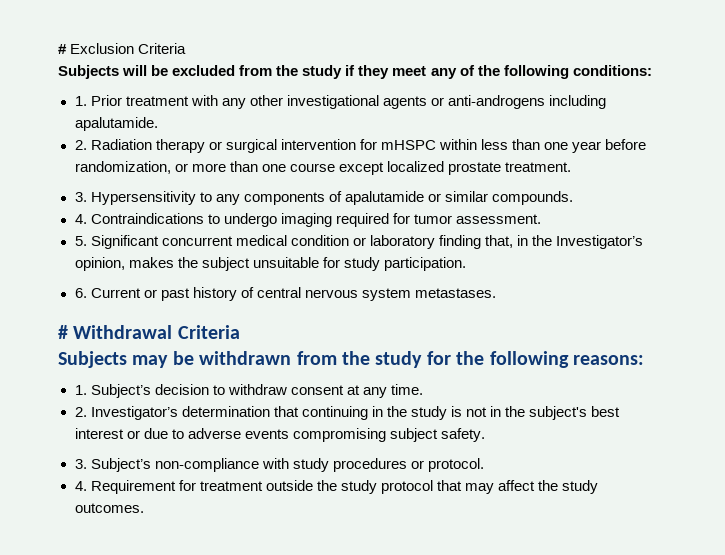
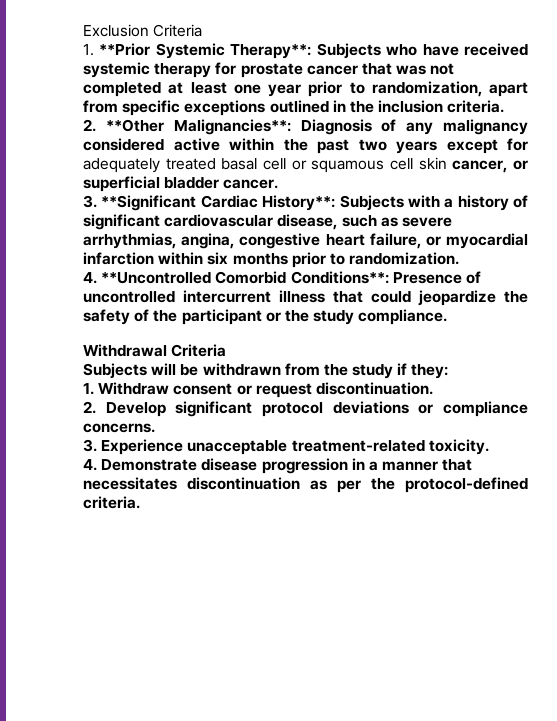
[58,44,67,54] # -> (83, 30) none
(187, 48) none -> [83,43,528,59] [83,62,455,78] [83,81,528,97] [83,100,505,116] [83,119,528,135] [83,138,528,154] [83,157,528,173] [83,176,279,192] [83,195,528,211] [83,214,452,230] [83,233,528,249] [83,252,460,268] [83,271,481,284] [83,290,528,306] [83,309,448,325] [83,344,227,357] // 1. **Prior Systemic Therapy**: Subjects who have received systemic therapy for prostate cancer that was not completed at least one year prior to randomization, apart from specific exceptions outlined in the inclusion criteria. // 2. **Other Malignancies**: Diagnosis of any malignancy considered active within the past two years except for adequately treated basal cell or squamous cell skin cancer, or superficial bladder cancer. // 3. **Significant Cardiac History**: Subjects with a history of significant cardiovascular disease, such as severe arrhythmias, angina, congestive heart failure, or myocardial infarction within six months prior to randomization. // 4. **Uncontrolled Comorbid Conditions**: Presence of uncontrolled intercurrent illness that could jeopardize the safety of the participant or the study compliance. // Withdrawal Criteria
[172,65,236,76] excluded -> [202,363,281,376] withdrawn
[358,65,652,79] [74,95,607,109] [74,117,158,131] [74,139,647,153] [74,161,571,175] [74,191,573,205] [74,213,541,227] [74,235,644,249] [74,257,466,271] [74,287,496,301] [58,325,240,339] [58,351,644,368] [74,384,423,398] [74,406,621,420] [74,428,485,442] [74,458,484,472] [74,480,599,494] [74,503,144,513] they meet any of the following conditions: // 1. Prior treatment with any other investigational agents or anti-androgens including apalutamide. // 2. Radiation therapy or surgical intervention for mHSPC within less than one year before randomization, or more than one course except localized prostate treatment. // 3. Hypersensitivity to any components of apalutamide or similar compounds. // 4. Contraindications to undergo imaging required for tumor assessment. // 5. Significant concurrent medical condition or laboratory finding that, in the Investigator’s opinion, makes the subject unsuitable for study participation. // 6. Current or past history of central nervous system metastases. // # Withdrawal Criteria // Subjects may be withdrawn from the study for the following reasons: // 1. Subject’s decision to withdraw consent at any time. // 2. Investigator’s determination that continuing in the study is not in the subject's best interest or due to adverse events compromising subject safety. // 3. Subject’s non-compliance with study procedures or protocol. // 4. Requirement for treatment outside the study protocol that may affect the study outcomes. -> [411,364,449,379] [83,382,433,398] [83,401,528,417] [83,423,155,433] [83,439,489,455] [83,458,473,474] [83,477,528,493] [83,496,140,509] they: // 1. Withdraw consent or request discontinuation. // 2. Develop significant protocol deviations or compliance concerns. // 3. Experience unacceptable treatment-related toxicity. // 4. Demonstrate disease progression in a manner that necessitates discontinuation as per the protocol-defined criteria.

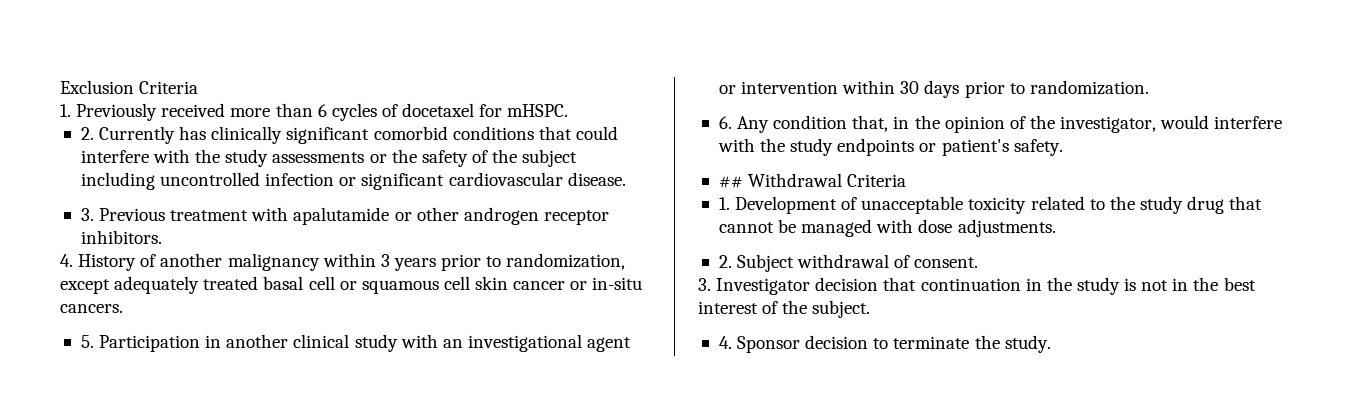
[99,43,528,59] [83,62,455,78] [83,81,528,97] [83,100,505,116] [83,119,528,135] [83,138,528,154] **Prior Systemic Therapy**: Subjects who have received systemic therapy for prostate cancer that was not completed at least one year prior to randomization, apart from specific exceptions outlined in the inclusion criteria. // 2. **Other Malignancies**: Diagnosis of any malignancy considered active within the past two years except for -> [76,103,569,121] [80,126,618,144] [80,149,578,167] [80,172,626,190] [80,207,609,225] [80,230,162,244] [60,253,626,271] [60,279,110,294] Previously received more than 6 cycles of docetaxel for mHSPC. // 2. Currently has clinically significant comorbid conditions that could interfere with the study assessments or the safety of the subject including uncontrolled infection or significant cardiovascular disease. // 3. Previous treatment with apalutamide or other androgen receptor inhibitors. // 4. History of another malignancy within 3 years prior to randomization, except
[452,160,528,173] [83,176,279,192] [83,195,528,211] [83,214,452,230] [83,233,528,249] [83,252,460,268] [83,271,481,284] [83,290,528,306] [83,309,448,325] [83,344,227,357] [83,363,449,379] [83,382,433,398] [83,401,528,417] [83,423,155,433] [83,439,489,455] [83,458,473,474] [83,477,528,493] [83,496,140,509] cancer, or superficial bladder cancer. // 3. **Significant Cardiac History**: Subjects with a history of significant cardiovascular disease, such as severe arrhythmias, angina, congestive heart failure, or myocardial infarction within six months prior to randomization. // 4. **Uncontrolled Comorbid Conditions**: Presence of uncontrolled intercurrent illness that could jeopardize the safety of the participant or the study compliance. // Withdrawal Criteria // Subjects will be withdrawn from the study if they: // 1. Withdraw consent or request discontinuation. // 2. Develop significant protocol deviations or compliance concerns. // 3. Experience unacceptable treatment-related toxicity. // 4. Demonstrate disease progression in a manner that necessitates discontinuation as per the protocol-defined criteria. -> [513,277,643,290] [60,304,123,313] [80,334,632,352] [718,80,1149,98] [718,115,1283,133] [717,138,1063,156] [718,173,907,188] [718,196,1263,214] [718,219,1056,237] [718,254,979,272] [698,277,1256,295] [698,300,871,318] [718,335,1051,353] cancer or in-situ cancers. // 5. Participation in another clinical study with an investigational agent or intervention within 30 days prior to randomization. // 6. Any condition that, in the opinion of the investigator, would interfere with the study endpoints or patient's safety. // ## Withdrawal Criteria // 1. Development of unacceptable toxicity related to the study drug that cannot be managed with dose adjustments. // 2. Subject withdrawal of consent. // 3. Investigator decision that continuation in the study is not in the best interest of the subject. // 4. Sponsor decision to terminate the study.

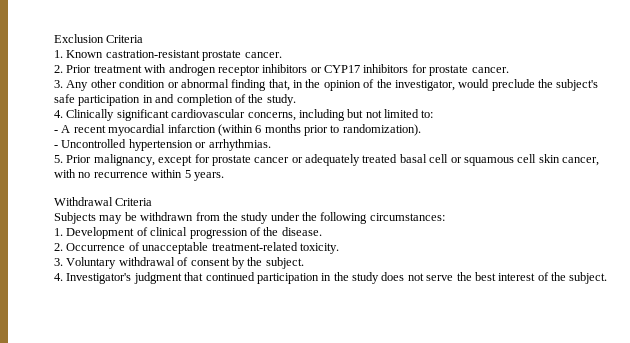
[76,103,569,121] [80,126,618,144] [80,149,578,167] [80,172,626,190] [80,207,609,225] [80,230,162,244] [60,253,626,271] [60,279,110,294] Previously received more than 6 cycles of docetaxel for mHSPC. // 2. Currently has clinically significant comorbid conditions that could interfere with the study assessments or the safety of the subject including uncontrolled infection or significant cardiovascular disease. // 3. Previous treatment with apalutamide or other androgen receptor inhibitors. // 4. History of another malignancy within 3 years prior to randomization, except -> [66,50,282,61] [54,64,509,76] [54,79,599,91] [54,94,296,106] [54,109,434,121] [54,124,421,136] [54,139,271,151] [54,154,303,166] Known castration-resistant prostate cancer. // 2. Prior treatment with androgen receptor inhibitors or CYP17 inhibitors for prostate cancer. // 3. Any other condition or abnormal finding that, in the opinion of the investigator, would preclude the subject's safe participation in and completion of the study. // 4. Clinically significant cardiovascular concerns, including but not limited to: // - A recent myocardial infarction (within 6 months prior to randomization). // - Uncontrolled hypertension or arrhythmias. // 5. Prior malignancy, except for prostate cancer or
[513,277,643,290] [60,304,123,313] [80,334,632,352] [718,80,1149,98] [718,115,1283,133] [717,138,1063,156] [718,173,907,188] [718,196,1263,214] [718,219,1056,237] [718,254,979,272] [698,277,1189,295] cancer or in-situ cancers. // 5. Participation in another clinical study with an investigational agent or intervention within 30 days prior to randomization. // 6. Any condition that, in the opinion of the investigator, would interfere with the study endpoints or patient's safety. // ## Withdrawal Criteria // 1. Development of unacceptable toxicity related to the study drug that cannot be managed with dose adjustments. // 2. Subject withdrawal of consent. // 3. Investigator decision that continuation in the study is not in -> [562,157,599,166] [54,169,224,181] [54,197,153,206] [54,212,445,224] [54,227,322,239] [54,242,339,254] [54,257,304,269] [54,272,454,284] cancer, with no recurrence within 5 years. // Withdrawal Criteria // Subjects may be withdrawn from the study under the following circumstances: // 1. Development of clinical progression of the disease. // 2. Occurrence of unacceptable treatment-related toxicity. // 3. Voluntary withdrawal of consent by the subject. // 4. Investigator's judgment that continued participation in the study does not serve
[718,335,1051,353] // 4. Sponsor decision to terminate the study. -> (608, 278) none

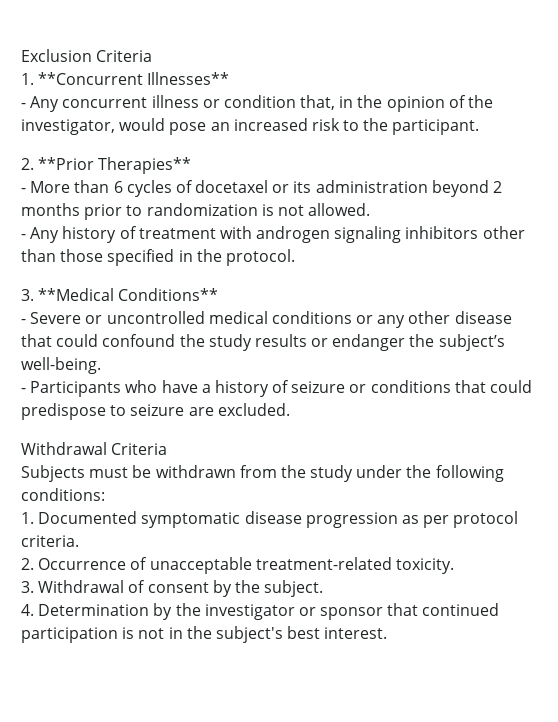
[66,50,282,61] [54,64,509,76] [54,79,267,91] Known castration-resistant prostate cancer. // 2. Prior treatment with androgen receptor inhibitors or CYP17 inhibitors for prostate cancer. // 3. Any other condition or abnormal finding -> [38,72,230,85] [21,95,296,112] **Concurrent Illnesses** // - Any concurrent illness or condition
[491,79,599,91] [54,94,296,106] [54,109,434,121] [54,124,421,136] [54,139,271,151] [54,154,599,166] [54,169,224,181] preclude the subject's safe participation in and completion of the study. // 4. Clinically significant cardiovascular concerns, including but not limited to: // - A recent myocardial infarction (within 6 months prior to randomization). // - Uncontrolled hypertension or arrhythmias. // 5. Prior malignancy, except for prostate cancer or adequately treated basal cell or squamous cell skin cancer, with no recurrence within 5 years. -> [169,118,480,135] [21,157,192,174] [21,180,503,197] [21,203,371,220] [21,226,525,243] [21,249,295,266] [21,288,219,301] [21,311,512,328] [21,334,505,351] [21,357,101,374] [21,380,533,397] [21,403,290,420] pose an increased risk to the participant. // 2. **Prior Therapies** // - More than 6 cycles of docetaxel or its administration beyond 2 months prior to randomization is not allowed. // - Any history of treatment with androgen signaling inhibitors other than those specified in the protocol. // 3. **Medical Conditions** // - Severe or uncontrolled medical conditions or any other disease that could confound the study results or endanger the subject’s well-being. // - Participants who have a history of seizure or conditions that could predispose to seizure are excluded.
[99,215,123,224] may -> [89,467,129,478] must
[369,213,445,221] [54,227,322,239] circumstances: // 1. Development of clinical progression of the disease. -> [21,488,105,501] [21,511,519,528] [21,535,79,547] conditions: // 1. Documented symptomatic disease progression as per protocol criteria.
[66,257,175,269] Voluntary withdrawal -> [38,580,125,593] Withdrawal
[66,272,608,284] Investigator's judgment that continued participation in the study does not serve the best interest of the subject. -> [38,603,500,620] [21,626,388,643] Determination by the investigator or sponsor that continued participation is not in the subject's best interest.

